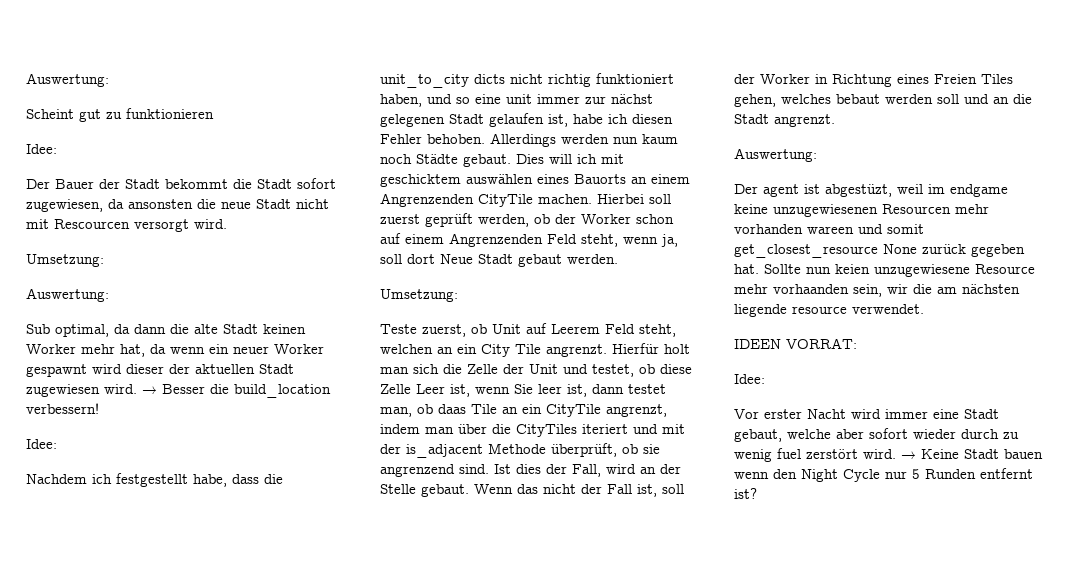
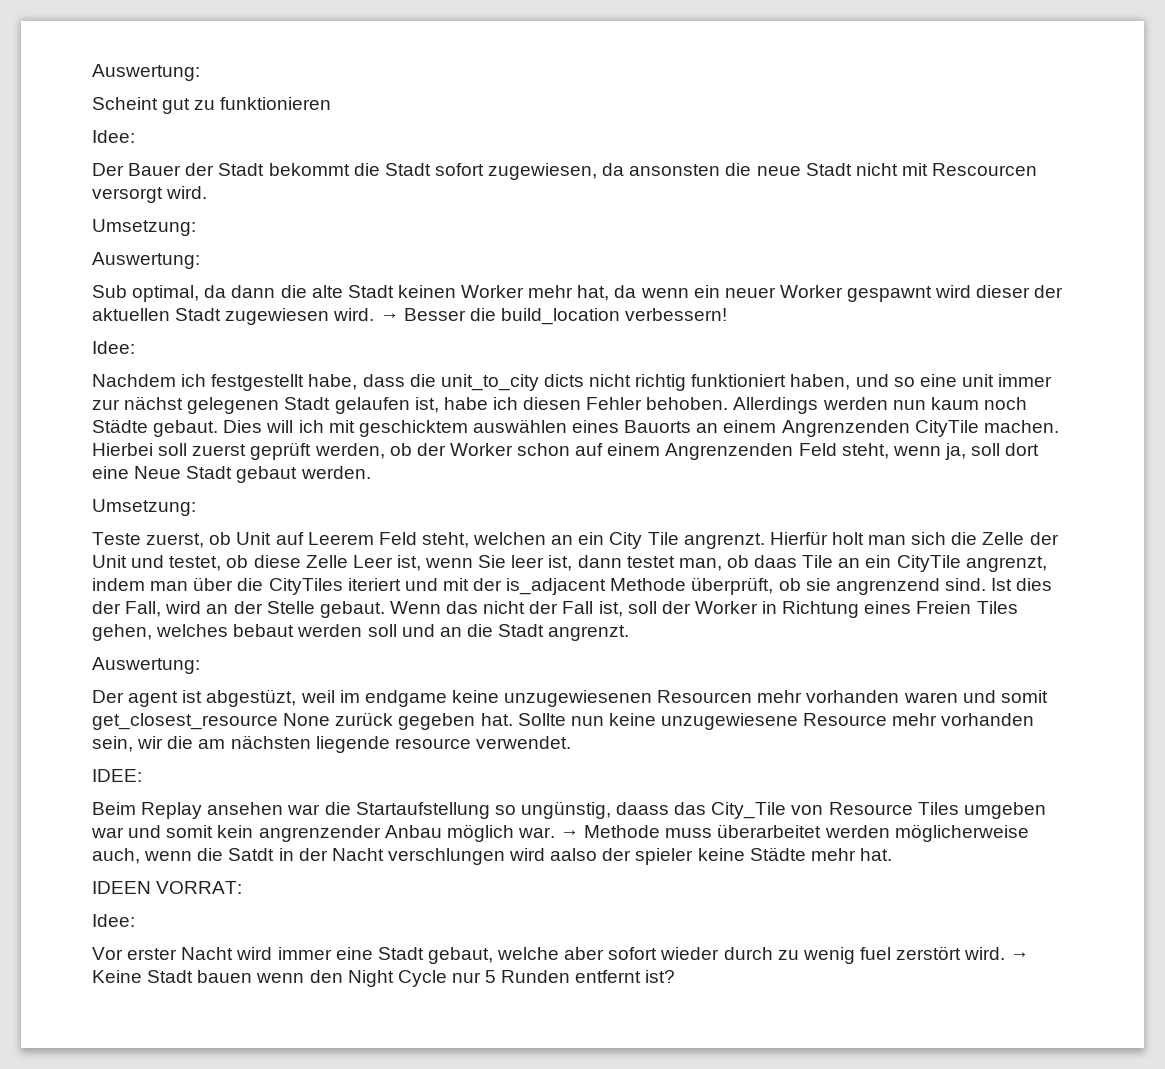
(435, 259) none -> [92,466,129,479] eine
[807,226,854,234] wareen -> [903,692,958,703] waren
[835,264,870,274] keien -> [608,713,656,726] keine
[773,284,849,294] vorhaanden -> [941,713,1035,726] vorhanden
(924, 309) none -> [92,769,142,782] [92,801,1046,819] [91,824,1029,842] [92,847,892,865] // IDEE: // Beim Replay ansehen war die Startaufstellung so ungünstig, daass das City_Tile von Resource Tiles umgeben war und somit kein angrenzender Anbau möglich war. → Methode muss überarbeitet werden möglicherweise auch, wenn die Satdt in der Nacht verschlungen wird aalso der spieler keine Städte mehr hat.

